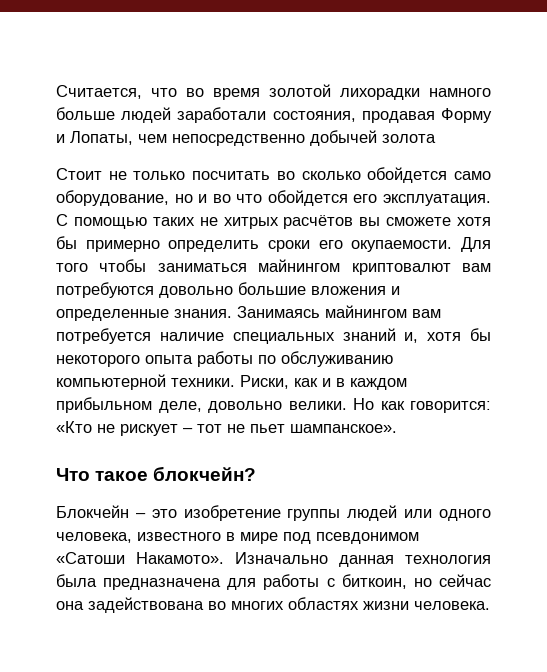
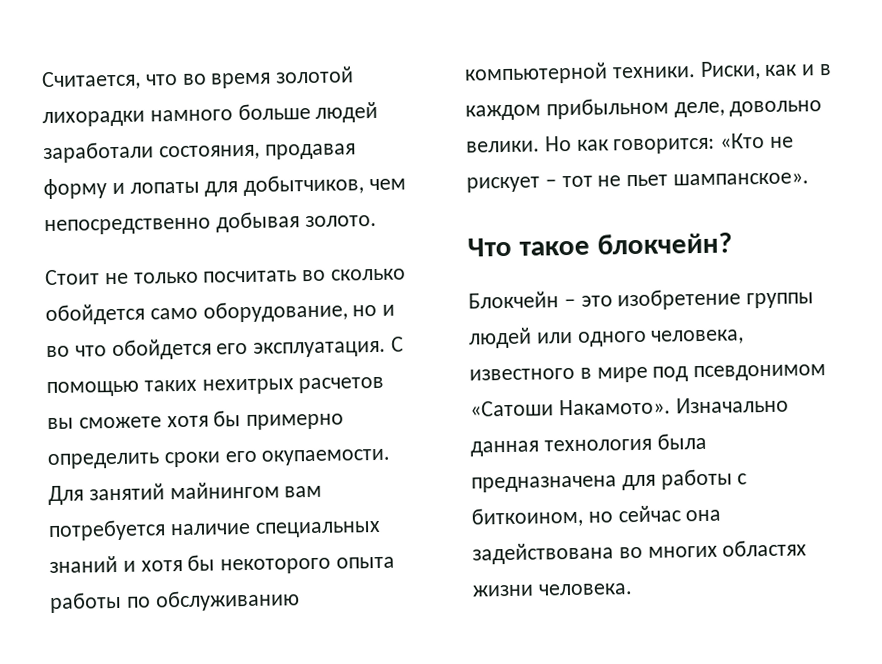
[441,108,492,123] [56,130,436,146] Форму и Лопаты, чем непосредственно добычей золота -> [43,174,407,200] [44,211,377,236] форму и лопаты для добытчиков, чем непосредственно добывая золото.
[199,215,354,229] не хитрых расчётов -> [201,376,385,395] нехитрых расчетов
[56,259,491,275] [56,282,400,298] [56,306,320,321] того чтобы заниматься майнингом криптовалют вам потребуются довольно большие вложения и определенные знания. Занимаясь -> [88,483,165,501] занятий
[404,332,419,343] и, -> [122,560,136,572] и
[341,574,407,589] биткоин, -> [471,506,583,528] биткоином,

